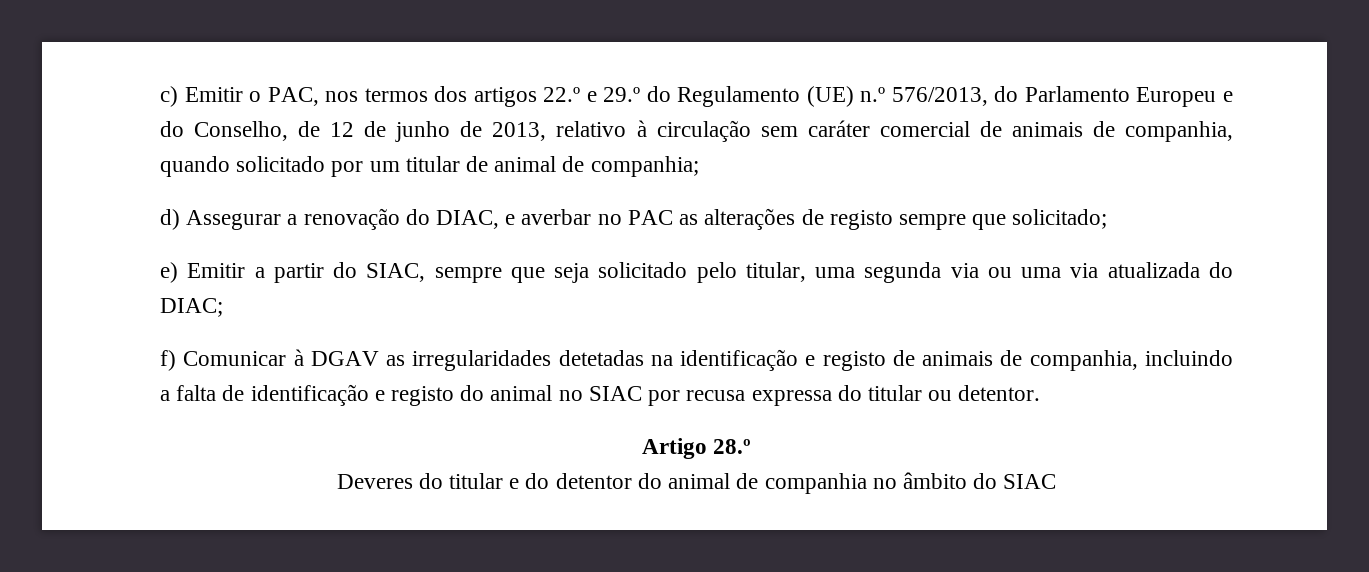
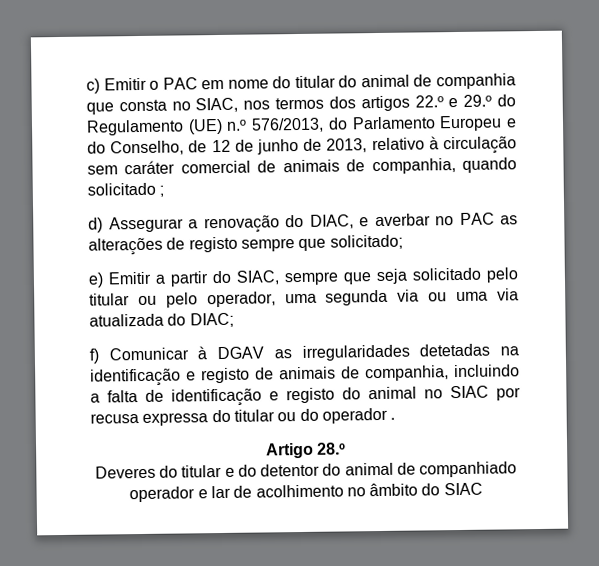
[267,87,319,106] PAC, -> [162,73,517,90] [86,97,239,115] PAC em nome do titular do animal de companhia que consta no SIAC,
[331,156,699,177] por um titular de animal de companhia; -> [159,185,165,197] ;
[745,262,806,282] titular, -> [89,291,276,308] titular ou pelo operador,
[958,385,1041,401] detentor. -> [299,407,396,424] do operador .
[764,473,867,494] companhia -> [419,461,518,478] [129,484,344,503] companhiado operador e lar de acolhimento

